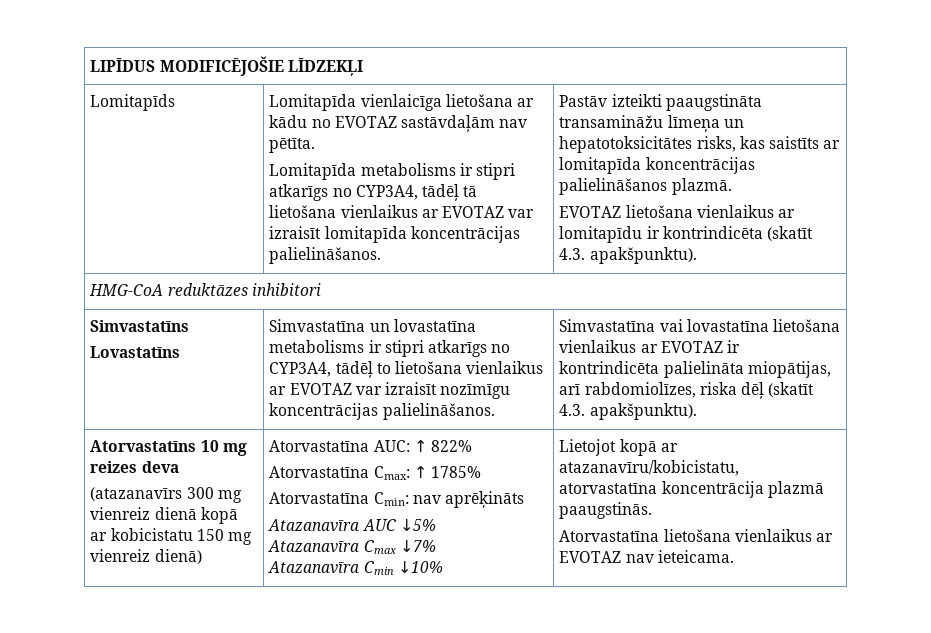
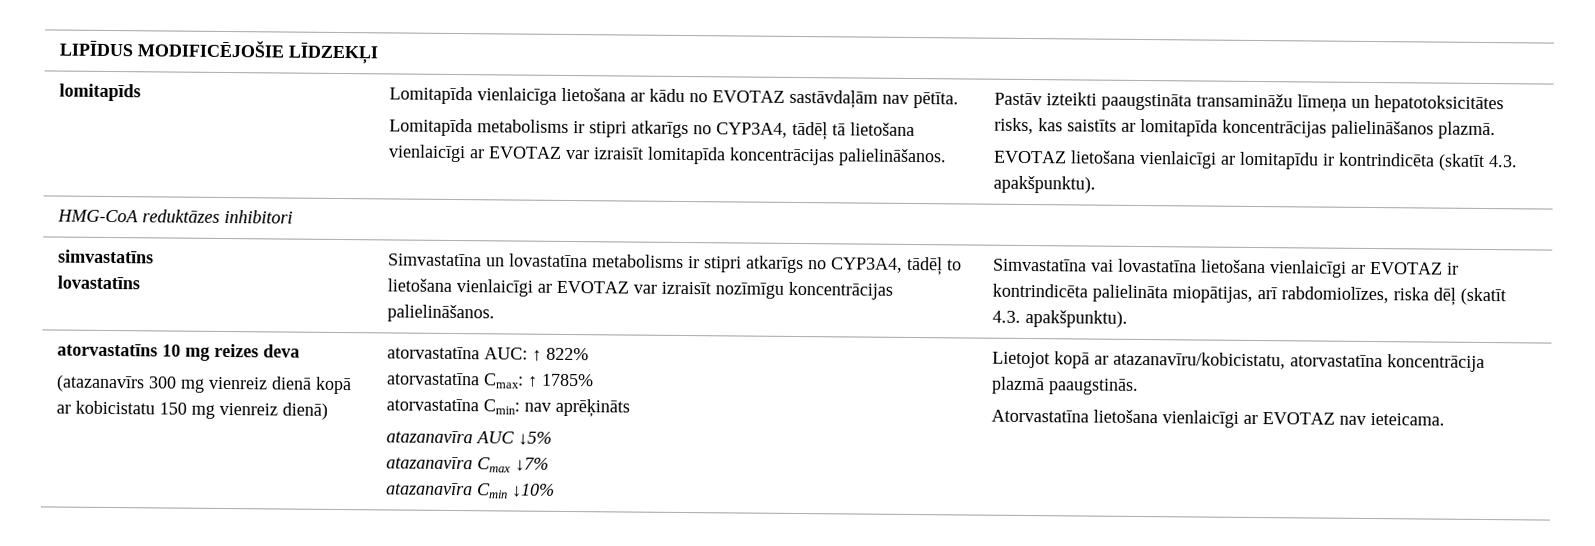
[90,94,176,111] Lomitapīds -> [59,83,142,102] lomitapīds
[340,205,418,218] vienlaikus -> [388,144,467,163] vienlaicīgi
[696,205,774,218] vienlaikus -> [1139,150,1218,169] vienlaicīgi
[90,320,190,332] [90,346,181,358] Simvastatīns // Lovastatīns -> [58,249,155,264] [57,275,141,290] simvastatīns // lovastatīns
[466,361,544,374] vienlaikus -> [456,279,534,297] vienlaicīgi
[559,340,637,353] vienlaikus -> [1269,260,1348,278] vienlaicīgi
[90,440,197,452] Atorvastatīns -> [57,343,159,357] atorvastatīns
[269,440,370,452] Atorvastatīna -> [387,346,481,360] atorvastatīna
[269,466,370,478] Atorvastatīna -> [387,372,481,386] atorvastatīna
[269,492,370,504] Atorvastatīna -> [386,398,480,412] atorvastatīna
[268,519,360,532] Atazanavīra -> [386,430,474,444] atazanavīra
[268,540,360,553] Atazanavīra -> [386,456,474,470] atazanavīra
[268,561,360,574] Atazanavīra -> [386,482,474,496] atazanavīra
[734,529,812,542] vienlaikus -> [1162,410,1240,428] vienlaicīgi

